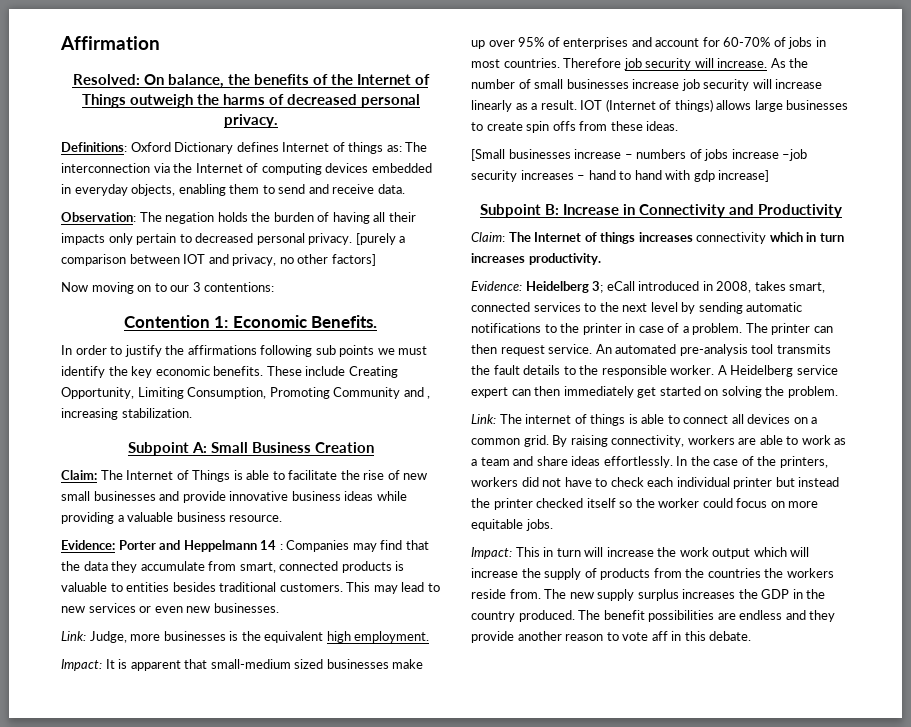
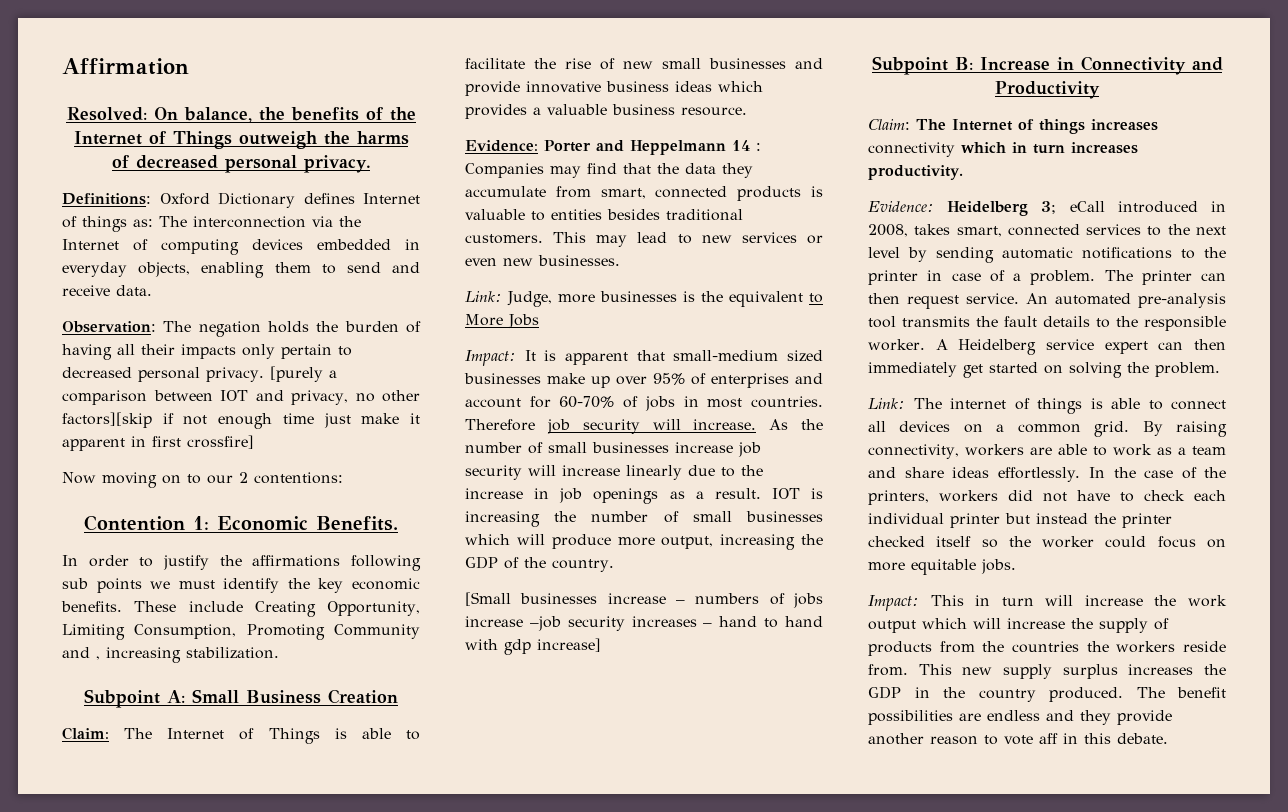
[331,254,376,266] factors] -> [62,412,421,429] [62,435,254,451] factors][skip if not enough time just make it apparent in first crossfire]
[192,282,201,292] 3 -> [239,472,248,483] 2
[376,491,407,501] [61,512,114,524] while providing -> [718,81,763,92] [465,104,527,119] which provides
[326,631,430,643] high employment. -> [809,293,823,303] [465,314,539,329] to More Jobs
[515,99,849,112] [471,121,679,133] as a result. IOT (Internet of things) allows large businesses to create spin offs from these ideas. -> [688,465,763,477] [465,488,823,504] [465,511,823,527] [465,534,823,550] [465,556,614,572] due to the increase in job openings as a result. IOT is increasing the number of small businesses which will produce more output, increasing the GDP of the country.
[544,589,567,599] The -> [918,664,952,675] This

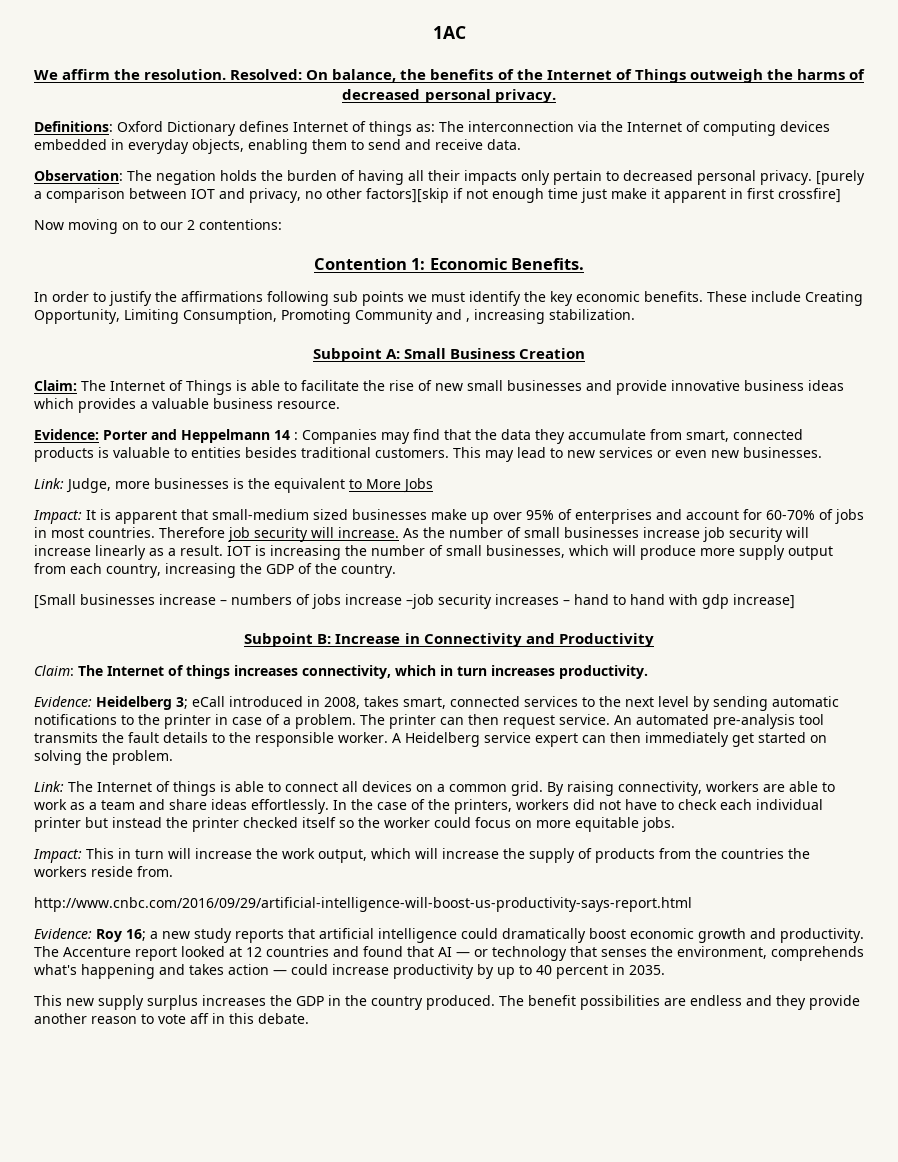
[62,58,189,75] Affirmation // -> [432,26,466,39] [34,69,227,80] 1AC // We affirm the resolution.
[688,465,763,477] [465,488,659,504] due to the increase in job openings -> (146, 552) none
[746,511,823,522] businesses -> [486,545,565,558] businesses,
[661,536,714,549] output, -> [739,545,833,560] [34,563,161,578] supply output from each country,
[868,142,955,157] connectivity -> [302,665,391,679] connectivity,
[950,398,1006,409] internet -> [97,782,152,792] Internet
[868,620,916,633] output -> [318,849,367,863] output,
(908, 670) none -> [34,897,692,912] [34,928,864,943] [34,946,864,961] [34,964,665,979] // http://www.cnbc.com/2016/09/29/artificial-intelligence-will-boost-us-productivity-says-report.html // Evidence: Roy 16; a new study reports that artificial intelligence could dramatically boost economic growth and productivity. The Accenture report looked at 12 countries and found that AI — or technology that senses the environment, comprehends what's happening and takes action — could increase productivity by up to 40 percent in 2035. //

